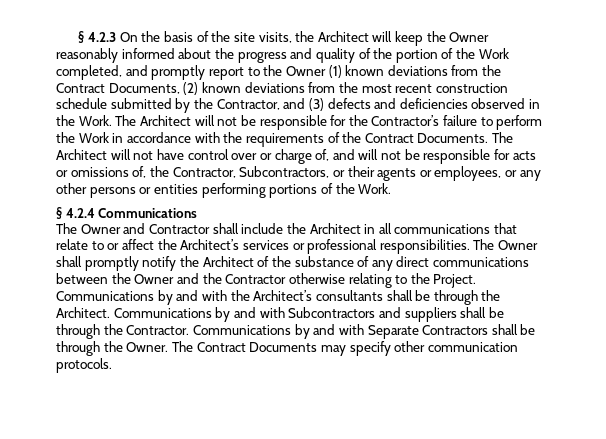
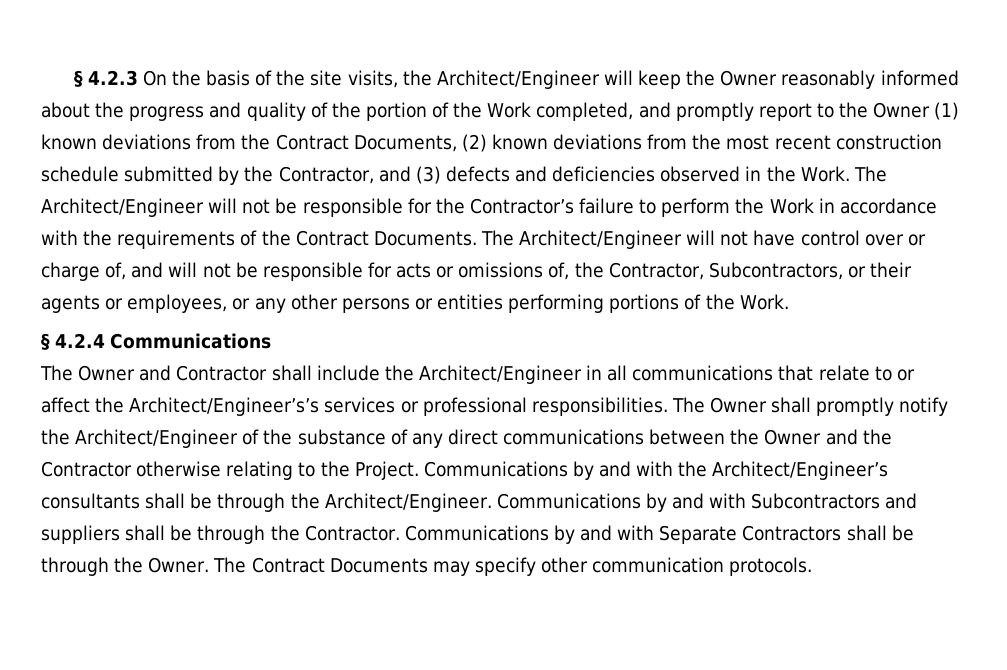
[317,31,369,42] Architect -> [436,70,600,89] Architect/Engineer
[139,115,191,126] Architect -> [41,198,204,217] Architect/Engineer
[56,149,107,160] Architect -> [519,230,683,249] Architect/Engineer
[309,223,361,234] Architect -> [418,365,582,384] Architect/Engineer
[180,239,240,250] Architect’s -> [129,397,320,416] Architect/Engineer’s’s
[202,256,254,267] Architect -> [75,429,239,448] Architect/Engineer
[253,290,313,301] Architect’s -> [712,461,889,480] Architect/Engineer’s
[56,307,110,318] Architect. -> [324,493,492,512] Architect/Engineer.

